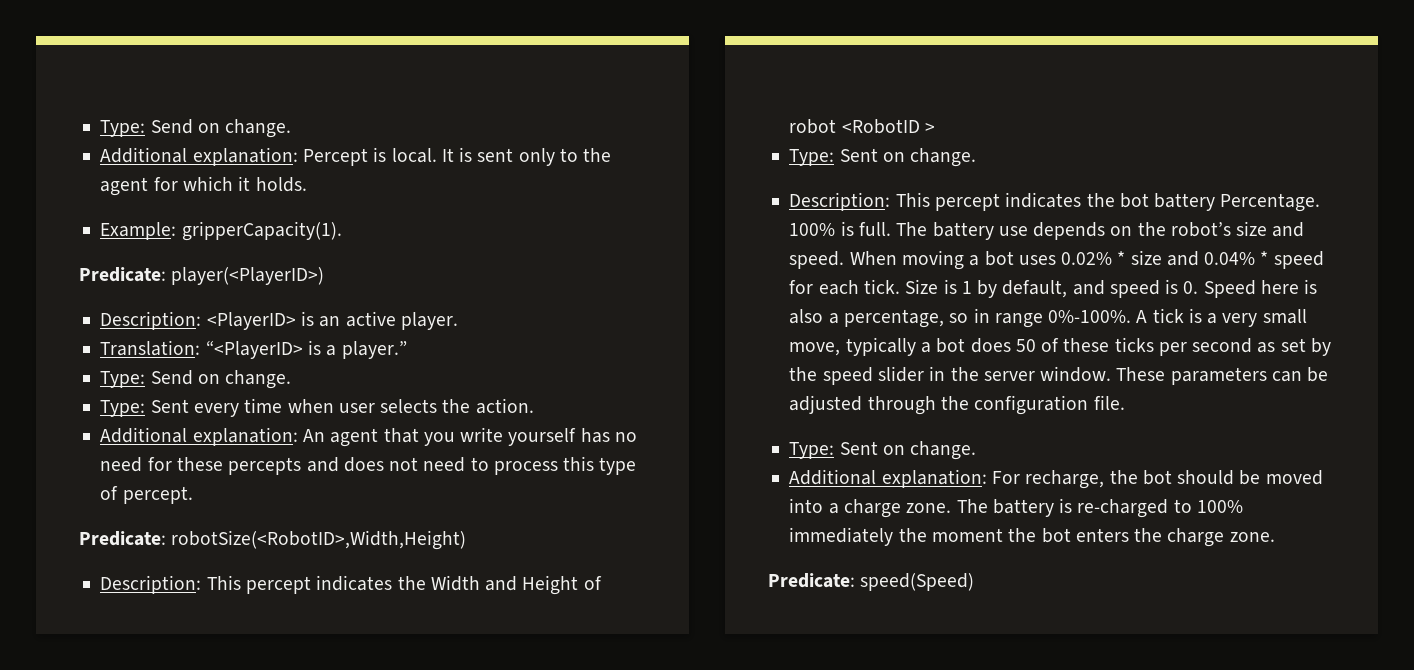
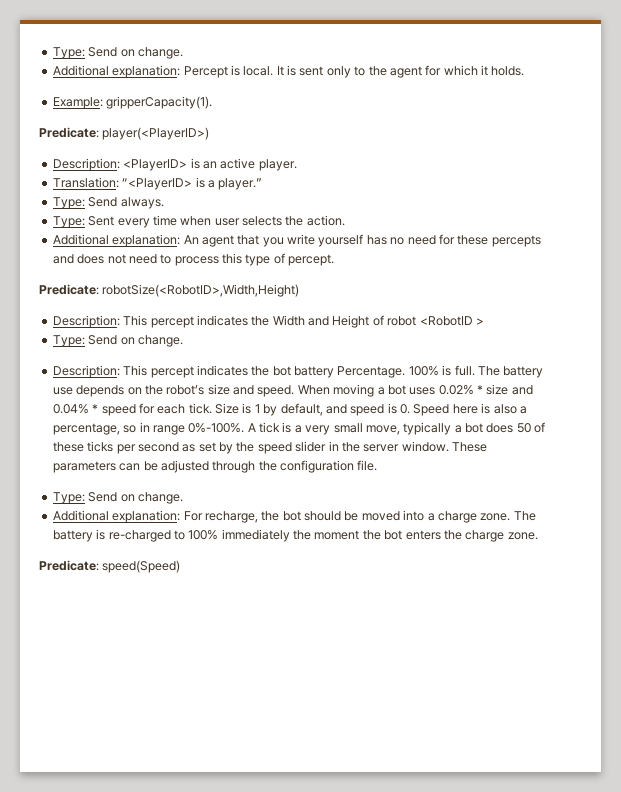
[197,370,292,389] on change. -> [120,197,164,209] always.
[839,148,878,162] Sent -> [88,335,118,345] Send
[839,441,878,455] Sent -> [88,492,118,502] Send

